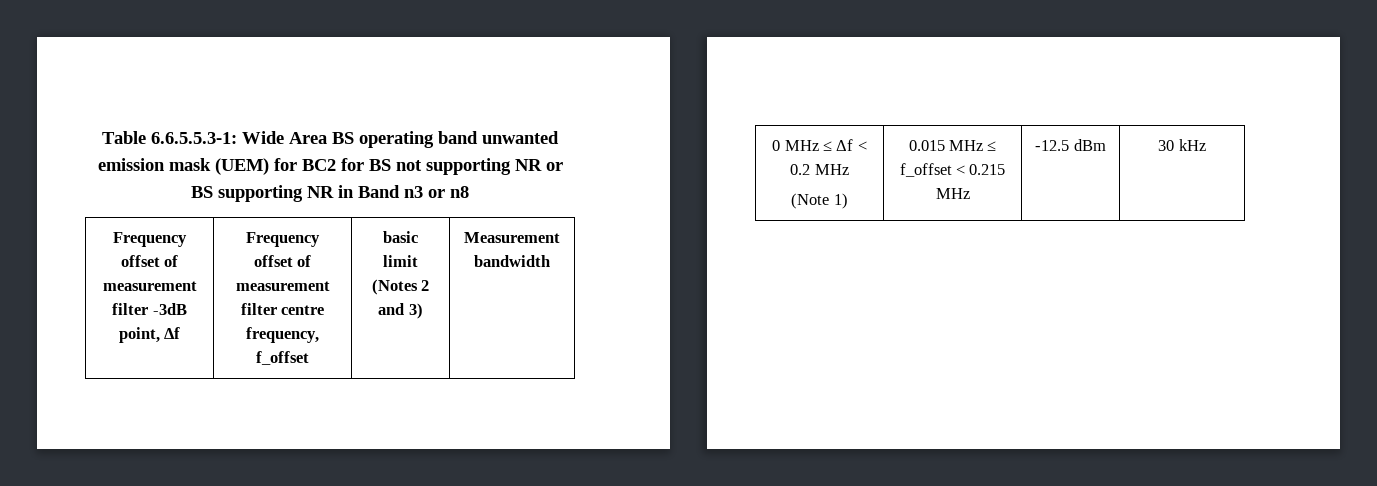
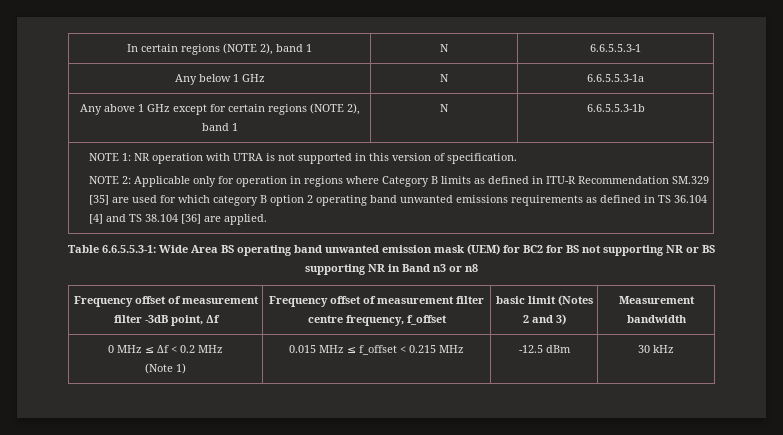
(102, 137) none -> [126,43,312,55] [440,44,449,52] [590,44,641,52] [174,74,265,85] [440,74,449,82] [587,74,644,82] [79,103,360,115] [201,123,238,131] [440,104,449,112] [586,104,645,112] [88,153,517,164] [88,176,709,187] [88,195,707,206] [88,214,267,225] In certain regions (NOTE 2), band 1 | N | 6.6.5.5.3-1 // Any below 1 GHz | N | 6.6.5.5.3-1a // Any above 1 GHz except for certain regions (NOTE 2), band 1 | N | 6.6.5.5.3-1b // NOTE 1: NR operation with UTRA is not supported in this version of specification. // NOTE 2: Applicable only for operation in regions where Category B limits as defined in ITU-R Recommendation SM.329 [35] are used for which category B option 2 operating band unwanted emissions requirements as defined in TS 36.104 [4] and TS 38.104 [36] are applied. //

